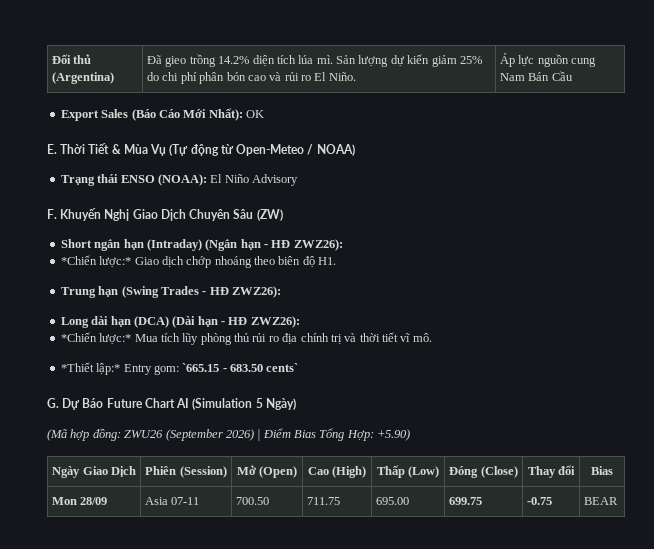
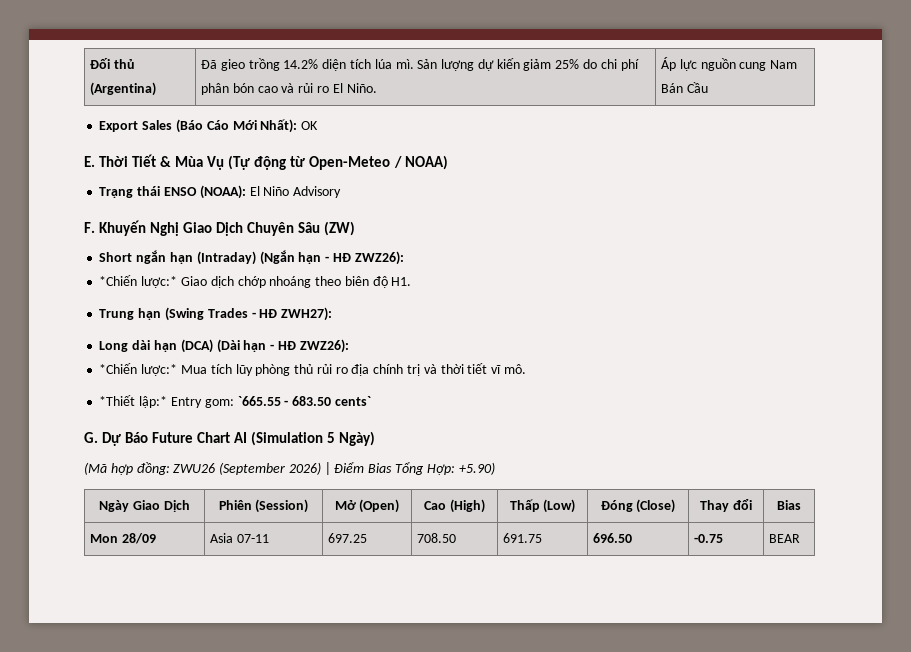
[232,286,281,298] ZWZ26): -> [281,307,333,321] ZWH27):
[182,363,220,372] `665.15 -> [237,396,281,406] `665.55
[236,497,270,505] [307,497,341,505] [376,497,410,505] [449,497,483,505] 700.50 | 711.75 | 695.00 | 699.75 -> [328,533,368,543] [417,533,457,543] [503,533,543,543] [593,533,633,543] 697.25 | 708.50 | 691.75 | 696.50

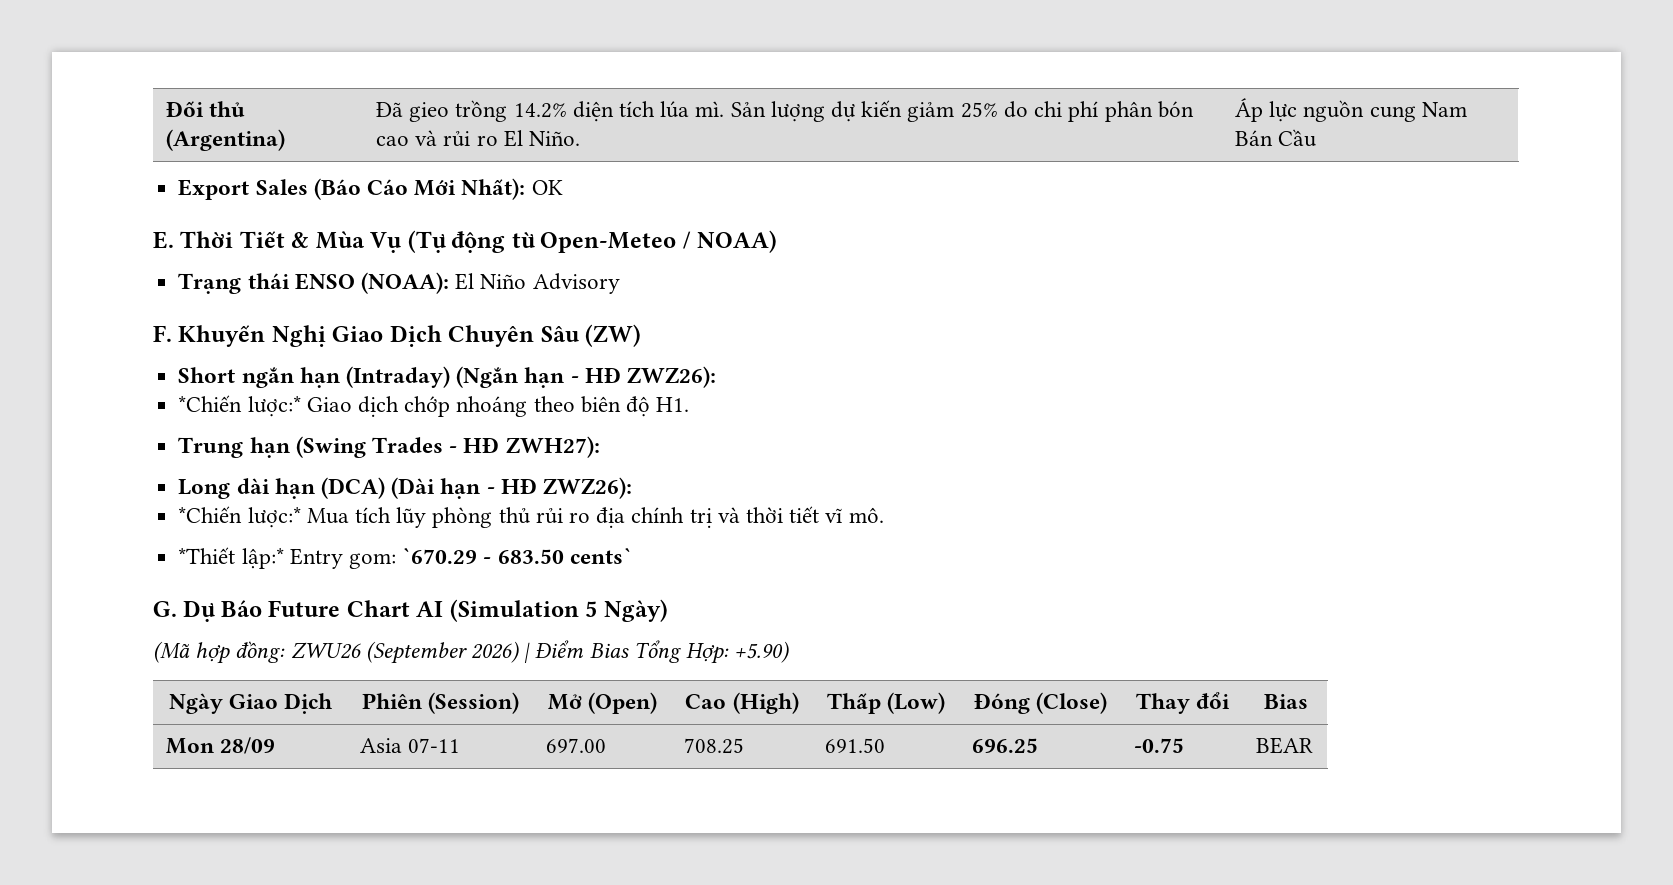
[237,396,281,406] `665.55 -> [402,548,478,564] `670.29
[328,533,368,543] [417,533,457,543] [503,533,543,543] [593,533,633,543] 697.25 | 708.50 | 691.75 | 696.50 -> [545,738,606,753] [683,738,744,754] [824,738,885,753] [971,738,1038,753] 697.00 | 708.25 | 691.50 | 696.25

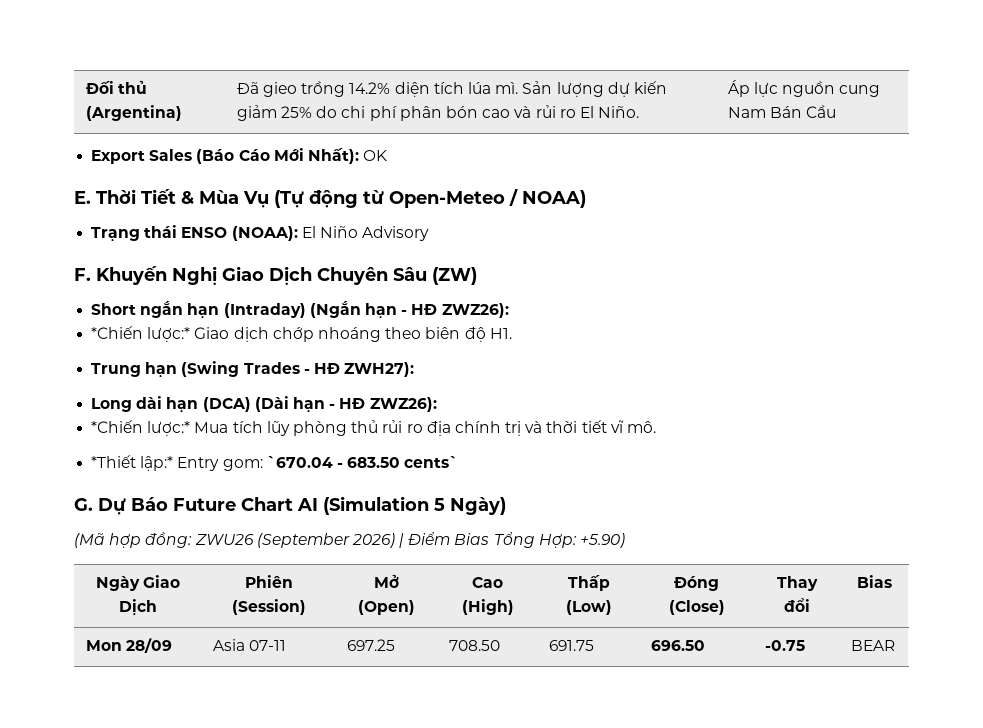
[402,548,478,564] `670.29 -> [266,456,333,468] `670.04
[545,738,606,753] [683,738,744,754] [824,738,885,753] [971,738,1038,753] 697.00 | 708.25 | 691.50 | 696.25 -> [346,639,395,651] [448,640,500,651] [548,640,594,651] [650,640,705,651] 697.25 | 708.50 | 691.75 | 696.50

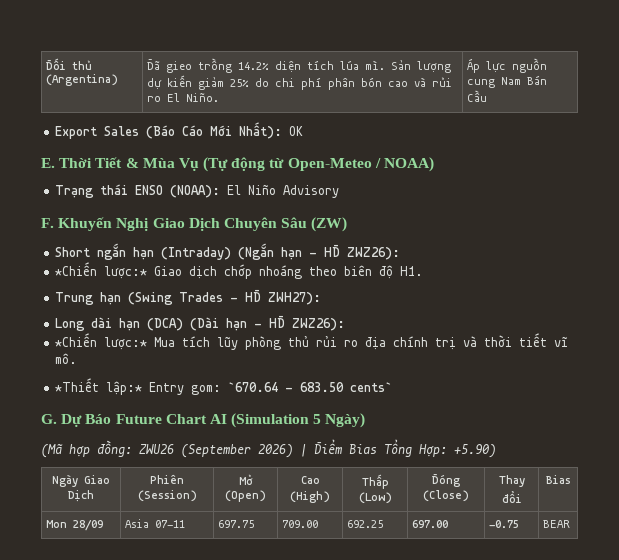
[266,456,333,468] `670.04 -> [228,382,279,392] `670.64
[346,639,395,651] [448,640,500,651] [548,640,594,651] [650,640,705,651] 697.25 | 708.50 | 691.75 | 696.50 -> [218,520,255,528] [282,520,319,528] [347,520,384,528] [412,520,449,528] 697.75 | 709.00 | 692.25 | 697.00

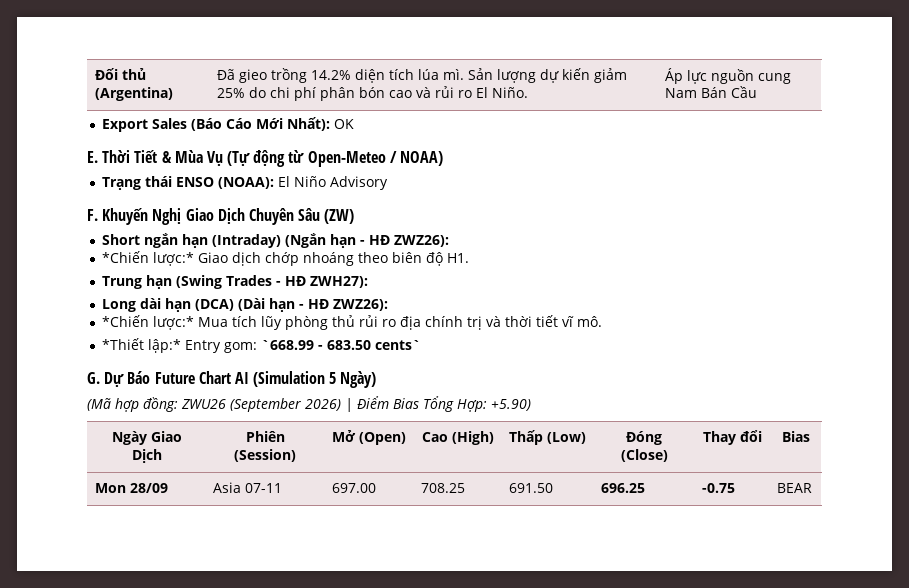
[228,382,279,392] `670.64 -> [261,340,315,350] `668.99
[218,520,255,528] [282,520,319,528] [347,520,384,528] [412,520,449,528] 697.75 | 709.00 | 692.25 | 697.00 -> [331,483,376,493] [420,483,465,493] [508,483,553,493] [600,483,645,493] 697.00 | 708.25 | 691.50 | 696.25

